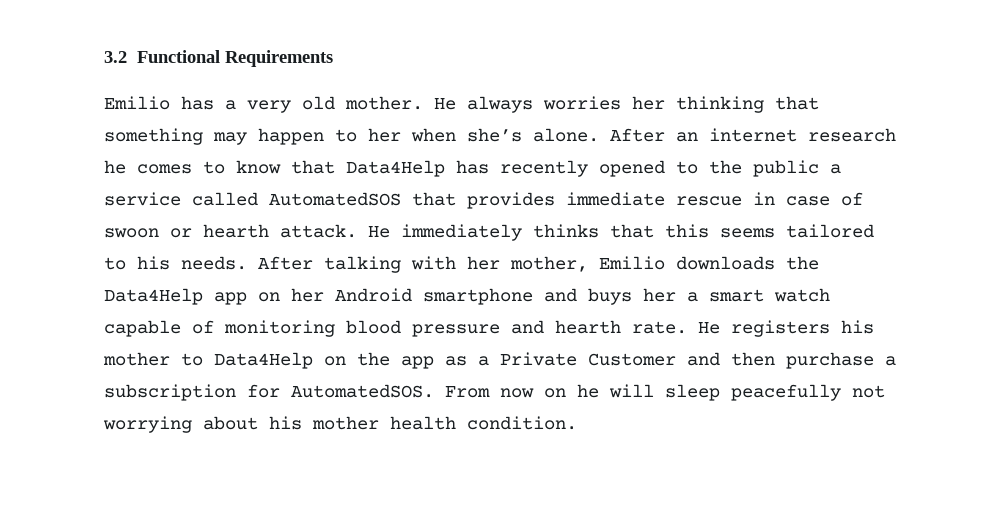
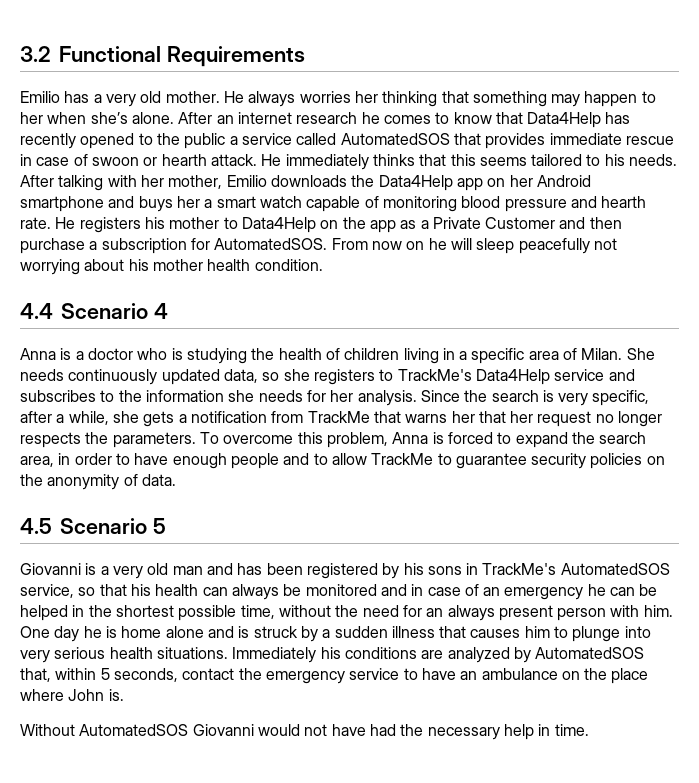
(577, 423) none -> [20,303,168,319] [20,348,655,364] [20,369,635,385] [20,390,650,406] [20,411,663,427] [20,432,647,448] [20,453,665,469] [20,474,176,490] [20,518,166,534] [20,563,670,579] [20,584,658,600] [20,605,673,621] [20,626,651,642] [20,647,645,663] [20,668,649,684] [20,689,124,701] [20,724,589,740] // 4.4 Scenario 4 // Anna is a doctor who is studying the health of children living in a specific area of Milan. She needs continuously updated data, so she registers to TrackMe's Data4Help service and subscribes to the information she needs for her analysis. Since the search is very specific, after a while, she gets a notification from TrackMe that warns her that her request no longer respects the parameters. To overcome this problem, Anna is forced to expand the search area, in order to have enough people and to allow TrackMe to guarantee security policies on the anonymity of data. // 4.5 Scenario 5 // Giovanni is a very old man and has been registered by his sons in TrackMe's AutomatedSOS service, so that his health can always be monitored and in case of an emergency he can be helped in the shortest possible time, without the need for an always present person with him. One day he is home alone and is struck by a sudden illness that causes him to plunge into very serious health situations. Immediately his conditions are analyzed by AutomatedSOS that, within 5 seconds, contact the emergency service to have an ambulance on the place where John is. // Without AutomatedSOS Giovanni would not have had the necessary help in time.

